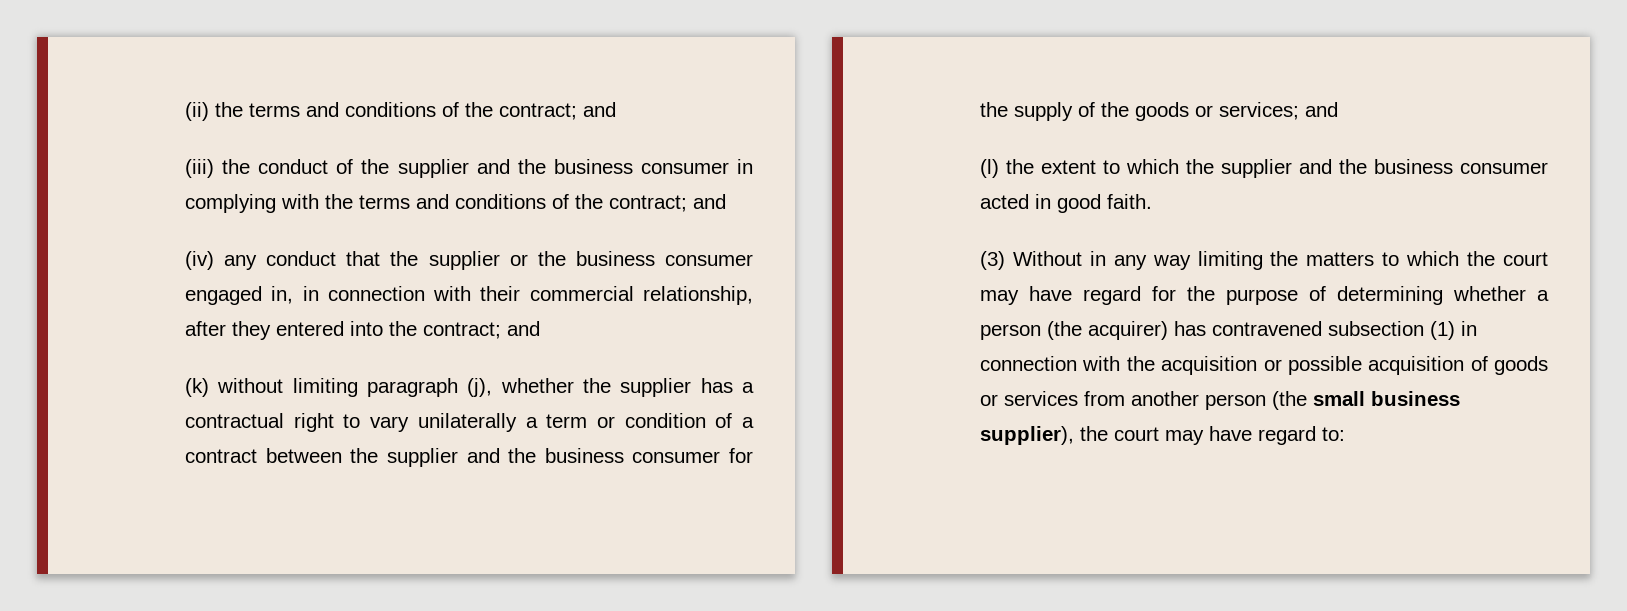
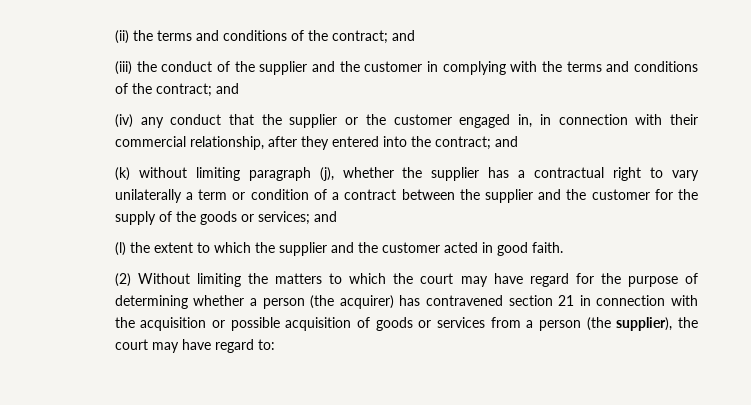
[553,159,729,174] business consumer -> [364,61,423,72] customer
[575,251,753,266] business consumer -> [393,114,452,125] customer
[544,448,721,463] business consumer -> [591,189,650,200] customer
[1374,159,1548,174] business consumer -> [381,242,440,253] customer
[980,251,1191,270] (3) Without in any way -> [114,273,190,287] (2) Without
[1328,321,1456,340] subsection (1) -> [508,295,575,306] section 21
[1131,391,1461,410] another person (the small business -> [526,317,611,331] a person (the

